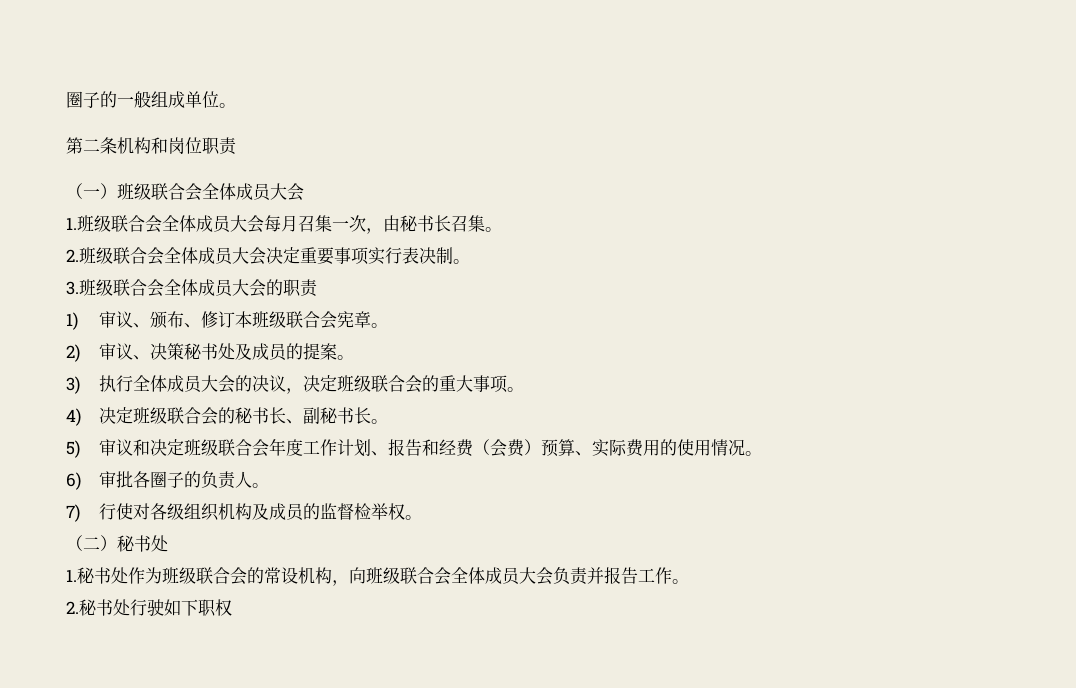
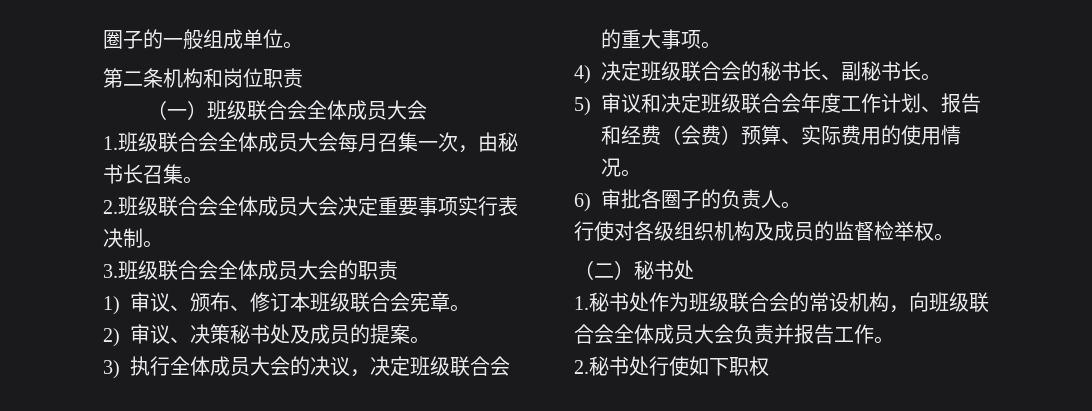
[66,504,80,522] 7) -> (801, 205) none
[147,599,164,616] 驶 -> [669,356,689,376] 使

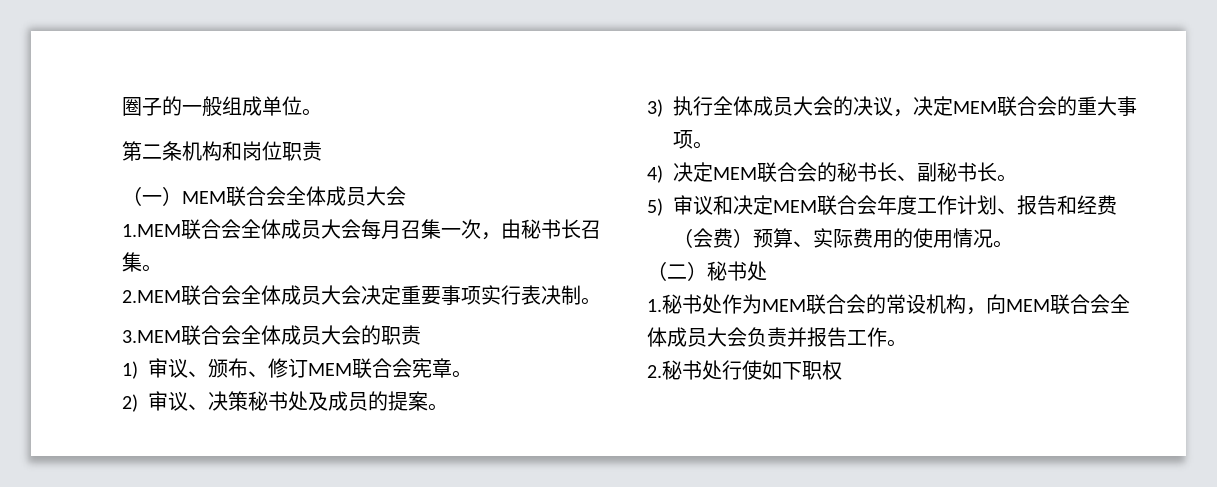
[207,100,248,120] 班级 -> [182,191,226,204] MEM
[103,132,158,152] 1.班级 -> [122,224,181,237] 1.MEM
[103,196,158,216] 2.班级 -> [122,290,181,303] 2.MEM
[103,260,158,280] 3.班级 -> [122,330,181,343] 3.MEM
[290,292,350,312] 本班级 -> [308,363,352,376] MEM
[410,356,450,376] 班级 -> [953,101,997,114] MEM
[641,61,681,81] 班级 -> [713,167,757,180] MEM
[701,93,741,113] 班级 -> [773,200,817,213] MEM
[574,189,801,212] [574,221,954,241] // 6)审批各圈子的负责人。 // 行使对各级组织机构及成员的监督检举权。 -> (1013, 244) none
[689,292,729,312] 班级 -> [762,299,806,312] MEM
[929,292,969,312] 班级 -> [1006,299,1050,312] MEM

